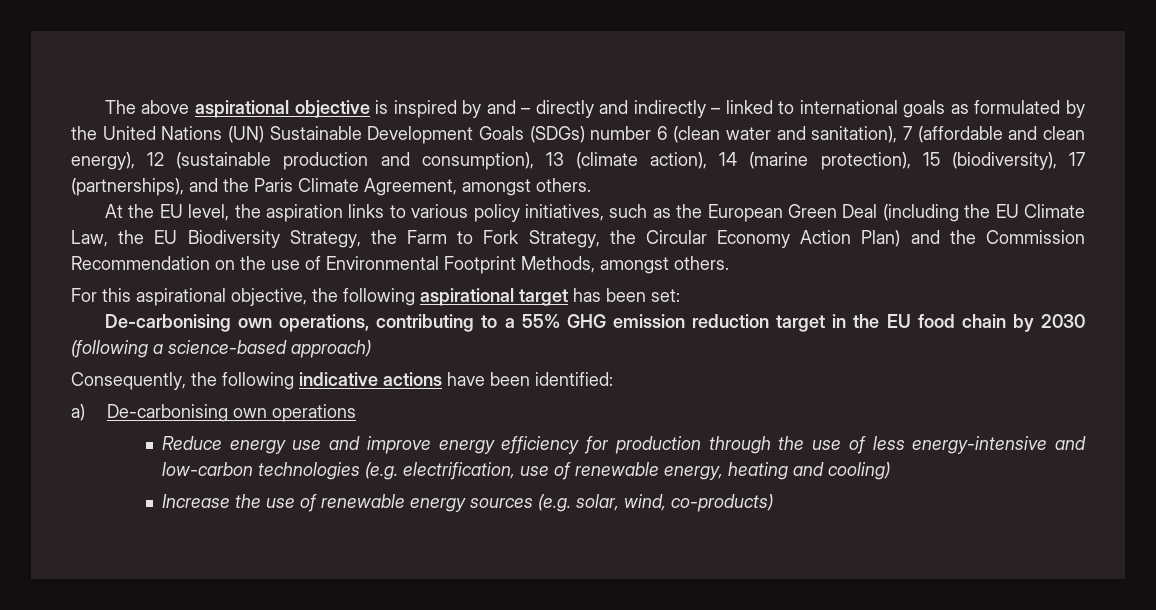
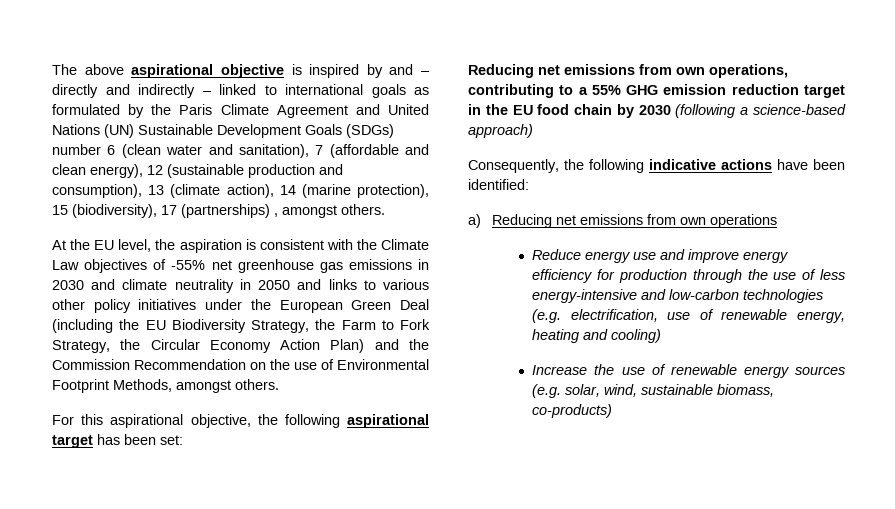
(97, 133) none -> [179,104,380,118] Paris Climate Agreement and
[71,178,457,196] (partnerships), and the Paris Climate Agreement, -> [181,204,278,218] (partnerships) ,
[348,204,671,222] links to various policy initiatives, such as -> [245,239,430,250] [52,259,429,273] [52,279,430,293] [52,299,243,313] is consistent with the Climate Law objectives of -55% net greenhouse gas emissions in 2030 and climate neutrality in 2050 and links to various other policy initiatives under
[1023,204,1085,218] [71,230,178,247] Climate Law, the EU -> (166, 325) none
[104,314,231,332] De-carbonising -> [468,64,672,78] Reducing net emissions from
[106,404,228,422] De-carbonising -> [492,214,677,228] Reducing net emissions from
(666, 502) none -> [641,384,775,397] sustainable biomass,

